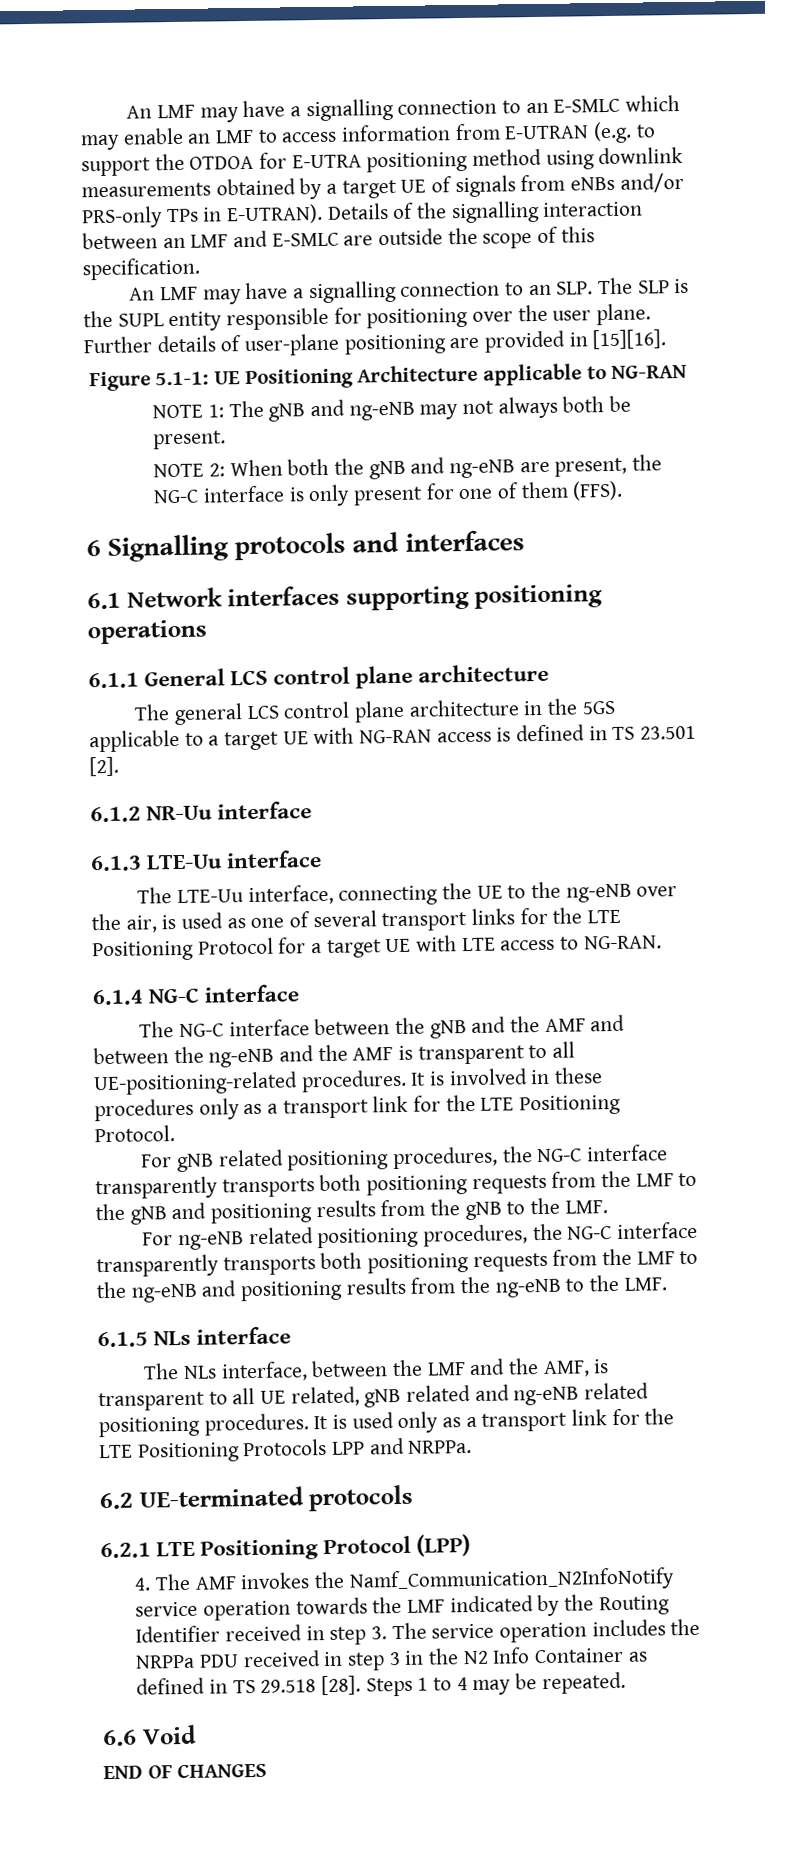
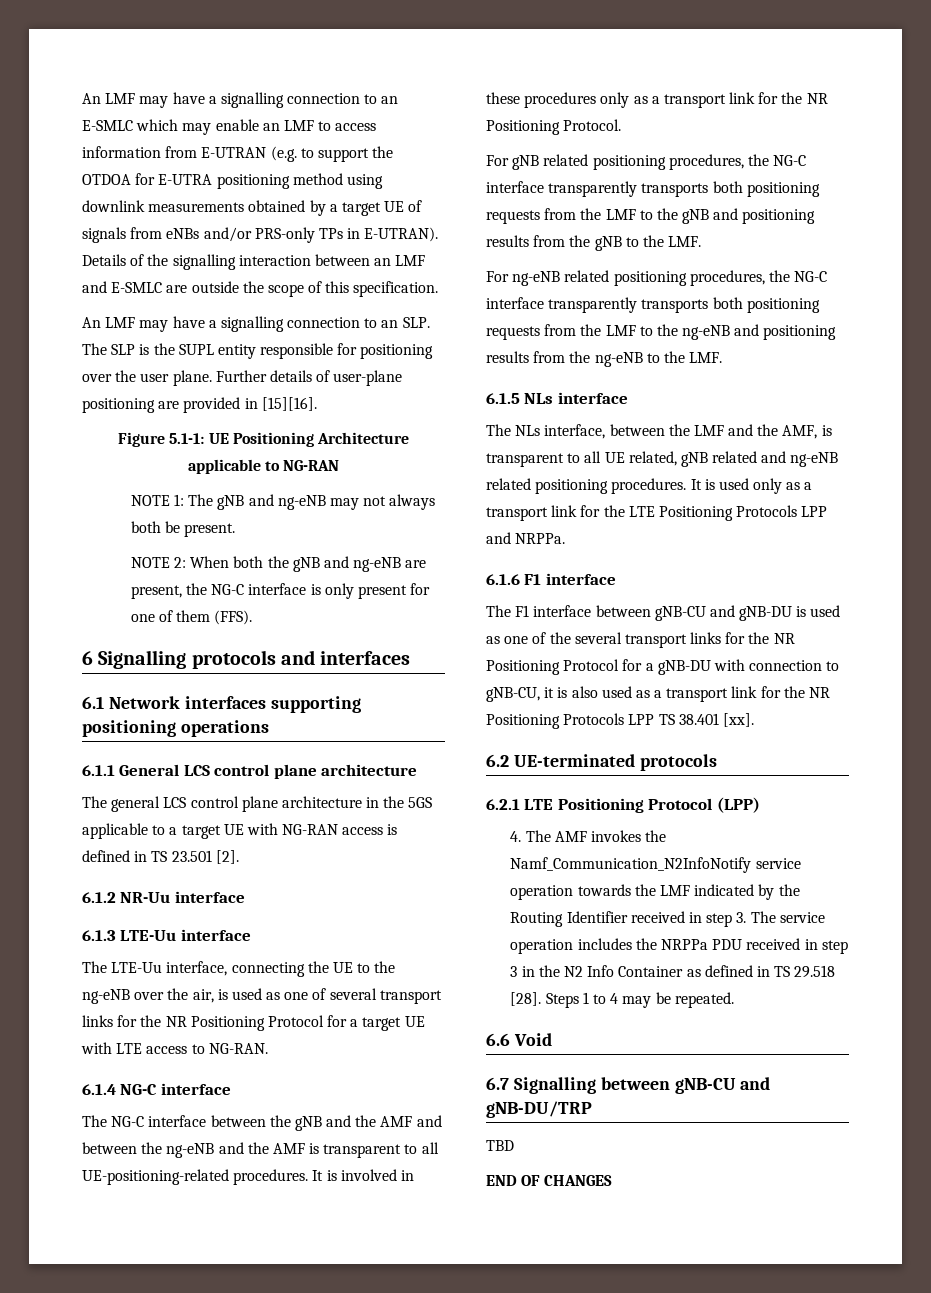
[587,909,622,924] LTE -> [165,1016,187,1027] NR
[480,1097,515,1111] LTE -> [806,93,828,104] NR
(473, 1446) none -> [486,573,616,585] [486,605,841,621] [486,632,795,648] [486,659,840,675] [486,686,831,702] [486,713,754,729] // 6.1.6 F1 interface // The F1 interface between gNB-CU and gNB-DU is used as one of the several transport links for the NR Positioning Protocol for a gNB-DU with connection to gNB-CU, it is also used as a transport link for the NR Positioning Protocols LPP TS 38.401 [xx].
(197, 1734) none -> [486,1077,771,1094] [486,1101,592,1118] [486,1140,514,1151] // 6.7 Signalling between gNB-CU and gNB-DU/TRP // TBD

